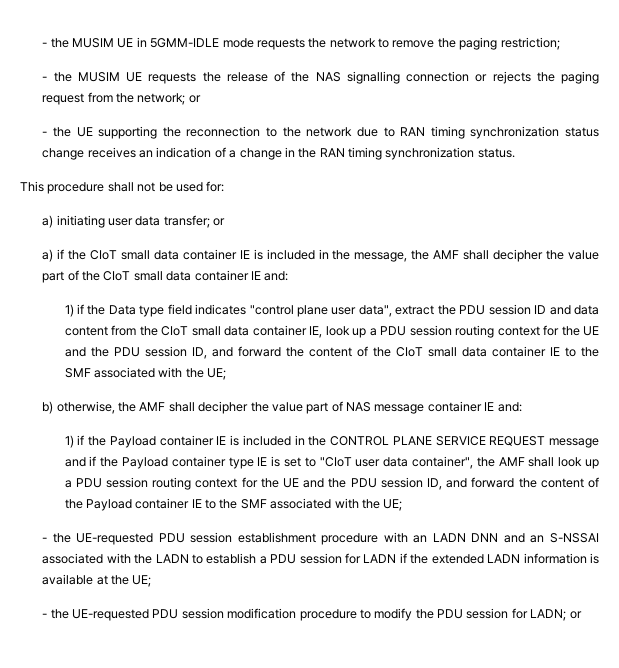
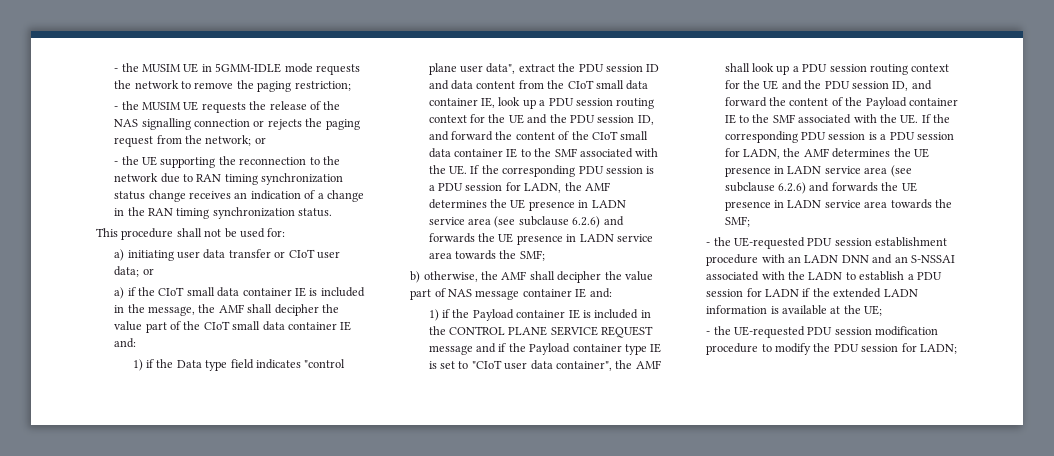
[163,215,210,228] transfer; -> [228,249,340,259] [114,266,140,277] transfer or CIoT user data;
[206,368,226,380] UE; -> [449,165,655,177] [428,182,610,193] [428,199,626,211] [428,216,624,228] [428,233,653,245] [428,250,545,261] UE. If the corresponding PDU session is a PDU session for LADN, the AMF determines the UE presence in LADN service area (see subclause 6.2.6) and forwards the UE presence in LADN service area towards the SMF;
[383,499,403,511] UE; -> [900,114,951,124] [724,131,954,143] [724,148,929,159] [724,165,912,177] [724,182,917,194] [724,199,952,211] [724,216,750,227] UE. If the corresponding PDU session is a PDU session for LADN, the AMF determines the UE presence in LADN service area (see subclause 6.2.6) and forwards the UE presence in LADN service area towards the SMF;
[569,611,582,619] or -> (957, 349) none

